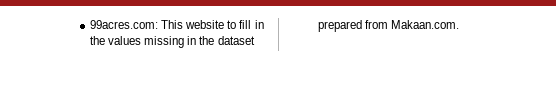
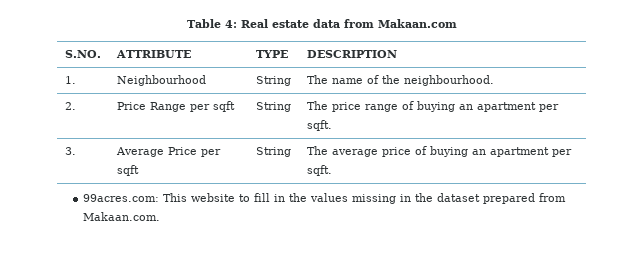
(90, 24) none -> [186,19,457,28] [64,50,101,58] [115,50,191,58] [255,50,288,58] [306,50,397,58] [64,76,76,84] [116,75,206,86] [255,76,291,86] [306,75,494,86] [64,102,76,110] [116,101,235,112] [255,102,291,112] [306,101,559,112] [306,120,332,131] [64,147,76,155] [115,147,221,157] [116,165,139,176] [255,147,291,157] [306,146,572,157] [306,165,332,176] Table 4: Real estate data from Makaan.com // S.NO. | ATTRIBUTE | TYPE | DESCRIPTION // 1. | Neighbourhood | String | The name of the neighbourhood. // 2. | Price Range per sqft | String | The price range of buying an apartment per sqft. // 3. | Average Price per sqft | String | The average price of buying an apartment per sqft. //

